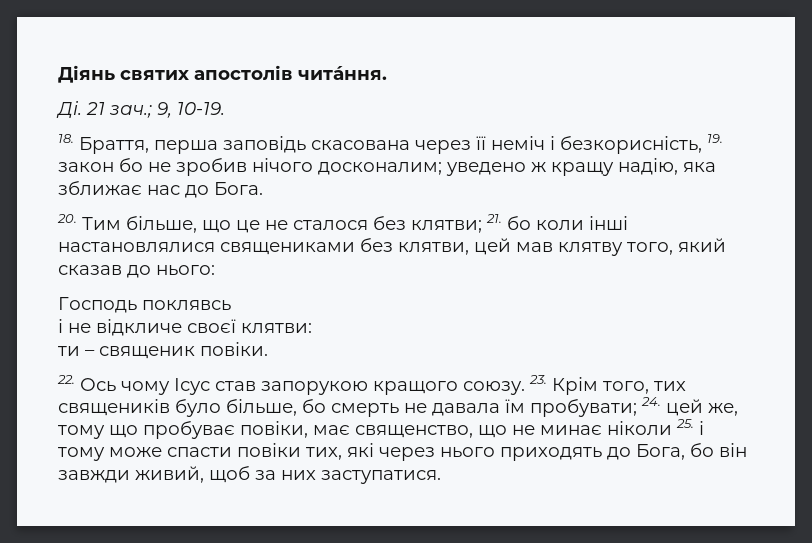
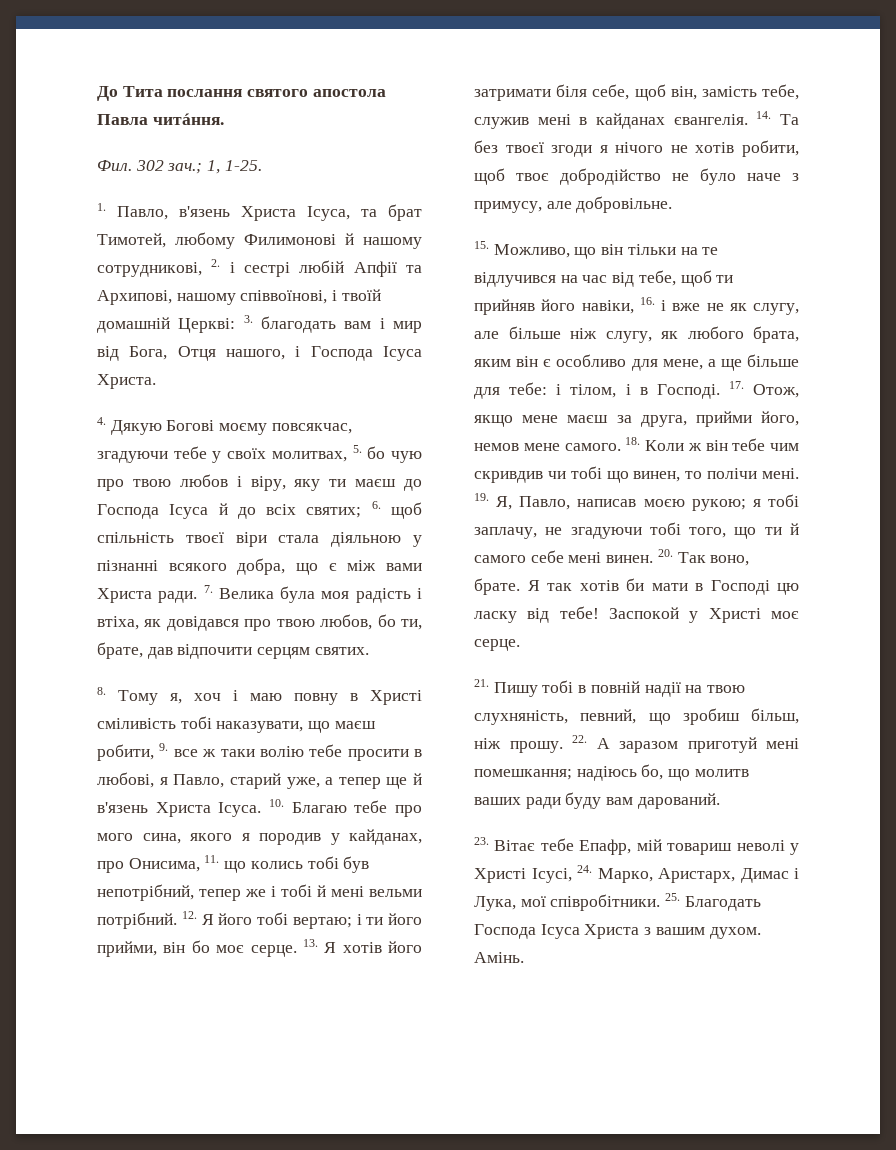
[58,65,387,83] [56,101,225,118] [58,134,723,154] [58,158,716,176] [58,181,263,198] [57,214,628,233] [58,238,726,256] [58,265,215,278] [58,297,231,313] [58,319,312,336] [58,342,268,359] [57,375,686,395] [58,397,738,417] [58,419,704,439] [58,443,747,461] [58,466,441,484] Діянь святих апостолів читáння. // Ді. 21 зач.; 9, 10-19. // 18. Браття, перша заповідь скасована через її неміч і безкорисність, 19. закон бо не зробив нічого досконалим; уведено ж кращу надію, яка зближає нас до Бога. // 20. Тим більше, що це не сталося без клятви; 21. бо коли інші настановлялися священиками без клятви, цей мав клятву того, який сказав до нього: // Господь поклявсь // і не відкличе своєї клятви: // ти – священик повіки. // 22. Ось чому Ісус став запорукою кращого союзу. 23. Крім того, тих священиків було більше, бо смерть не давала їм пробувати; 24. цей же, тому що пробуває повіки, має священство, що не минає ніколи 25. і тому може спасти повіки тих, які через нього приходять до Бога, бо він завжди живий, щоб за них заступатися. -> [97,86,386,101] [97,113,224,125] [97,160,262,174] [97,203,422,221] [97,232,422,249] [97,259,422,277] [97,289,381,305] [97,315,422,333] [97,346,422,361] [97,374,156,389] [97,417,352,435] [97,445,423,463] [97,474,422,491] [97,501,422,519] [97,532,423,547] [97,558,422,575] [97,585,422,603] [97,614,423,631] [97,642,369,659] [97,687,422,705] [97,716,376,733] [97,743,422,761] [97,772,422,789] [97,799,422,817] [97,829,422,845] [97,855,370,873] [97,884,422,901] [97,911,422,929] [97,939,422,957] [474,84,799,101] [474,111,799,129] [474,140,799,157] [474,168,799,185] [474,196,673,213] [474,241,719,259] [474,270,734,287] [474,297,799,315] [474,326,799,343] [474,354,799,371] [474,381,799,399] [474,411,799,427] [474,437,799,451] [474,466,799,483] [474,493,799,511] [474,522,799,539] [474,549,750,566] [474,578,799,595] [474,606,799,623] [474,639,520,651] [474,679,746,697] [474,708,799,725] [474,735,799,753] [474,764,749,781] [474,792,720,809] [474,837,799,855] [474,865,799,883] [474,893,761,911] [474,924,761,939] [474,952,524,963] До Тита послання святого апостола Павла читáння. // Фил. 302 зач.; 1, 1-25. // 1. Павло, в'язень Христа Ісуса, та брат Тимотей, любому Филимонові й нашому сотрудникові, 2. і сестрі любій Апфії та Архипові, нашому співвоїнові, і твоїй домашній Церкві: 3. благодать вам і мир від Бога, Отця нашого, і Господа Ісуса Христа. // 4. Дякую Богові моєму повсякчас, згадуючи тебе у своїх молитвах, 5. бо чую про твою любов і віру, яку ти маєш до Господа Ісуса й до всіх святих; 6. щоб спільність твоєї віри стала діяльною у пізнанні всякого добра, що є між вами Христа ради. 7. Велика була моя радість і втіха, як довідався про твою любов, бо ти, брате, дав відпочити серцям святих. // 8. Тому я, хоч і маю повну в Христі сміливість тобі наказувати, що маєш робити, 9. все ж таки волію тебе просити в любові, я Павло, старий уже, а тепер ще й в'язень Христа Ісуса. 10. Благаю тебе про мого сина, якого я породив у кайданах, про Онисима, 11. що колись тобі був непотрібний, тепер же і тобі й мені вельми потрібний. 12. Я його тобі вертаю; і ти його прийми, він бо моє серце. 13. Я хотів його затримати біля себе, щоб він, замість тебе, служив мені в кайданах євангелія. 14. Та без твоєї згоди я нічого не хотів робити, щоб твоє добродійство не було наче з примусу, але добровільне. // 15. Можливо, що він тільки на те відлучився на час від тебе, щоб ти прийняв його навіки, 16. і вже не як слугу, але більше ніж слугу, як любого брата, яким він є особливо для мене, а ще більше для тебе: і тілом, і в Господі. 17. Отож, якщо мене маєш за друга, прийми його, немов мене самого. 18. Коли ж він тебе чим скривдив чи тобі що винен, то полічи мені. 19. Я, Павло, написав моєю рукою; я тобі заплачу, не згадуючи тобі того, що ти й самого себе мені винен. 20. Так воно, брате. Я так хотів би мати в Господі цю ласку від тебе! Заспокой у Христі моє серце. // 21. Пишу тобі в повній надії на твою слухняність, певний, що зробиш більш, ніж прошу. 22. А заразом приготуй мені помешкання; надіюсь бо, що молитв ваших ради буду вам дарований. // 23. Вітає тебе Епафр, мій товариш неволі у Христі Ісусі, 24. Марко, Аристарх, Димас і Лука, мої співробітники. 25. Благодать Господа Ісуса Христа з вашим духом. Амінь.

